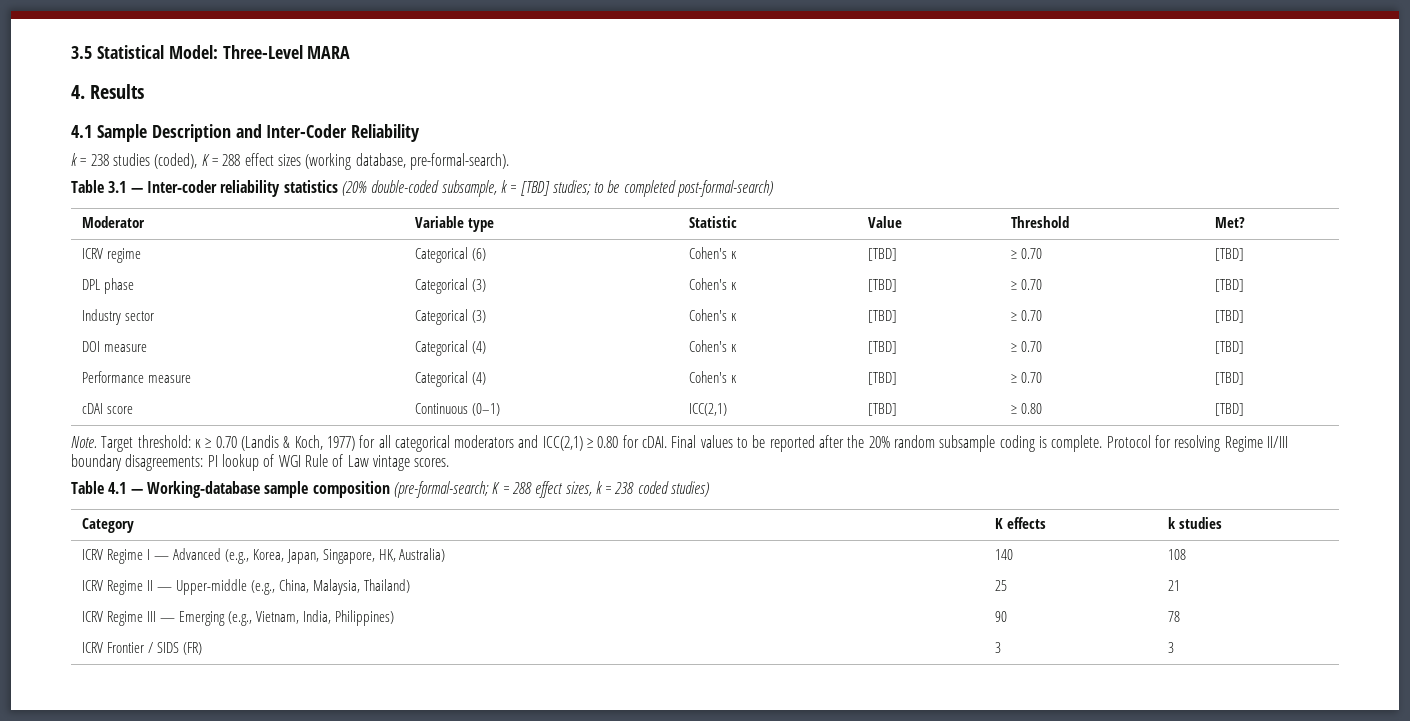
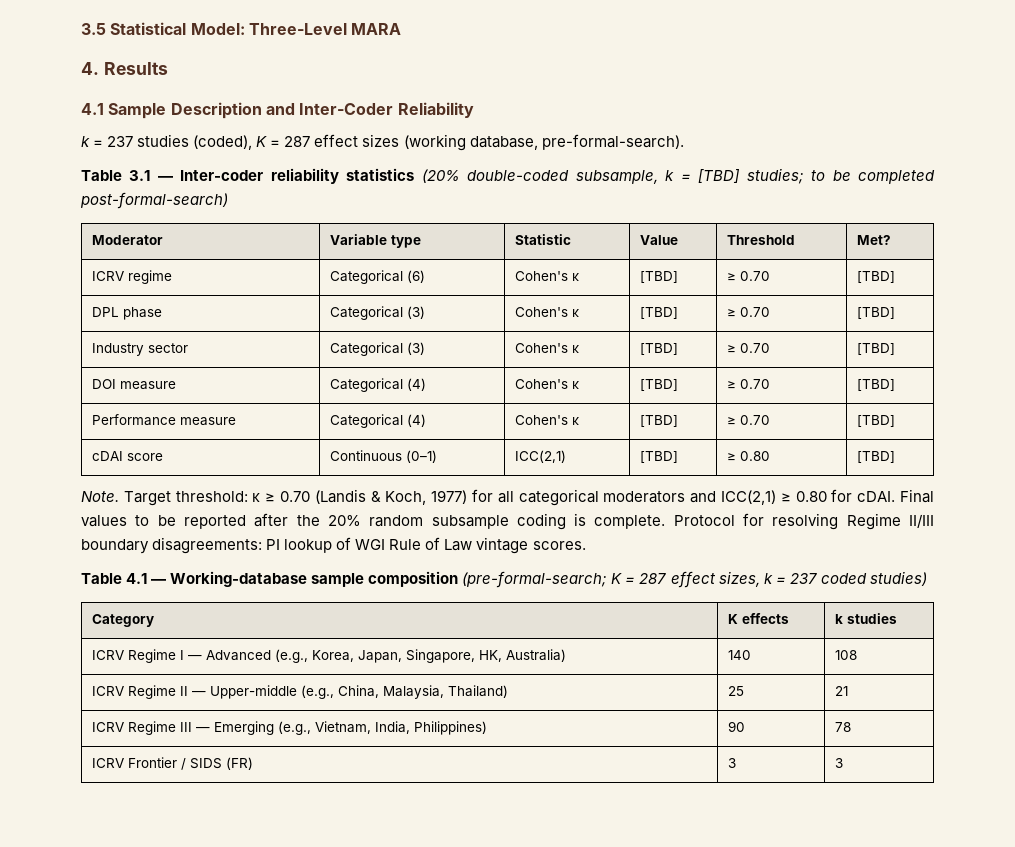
[90,154,109,166] 238 -> [107,136,134,147] 237
[222,154,241,166] 288 -> [284,136,311,147] 287
[511,482,532,494] 288 -> [639,573,667,584] 287
[614,482,635,494] 238 -> [789,573,817,584] 237

